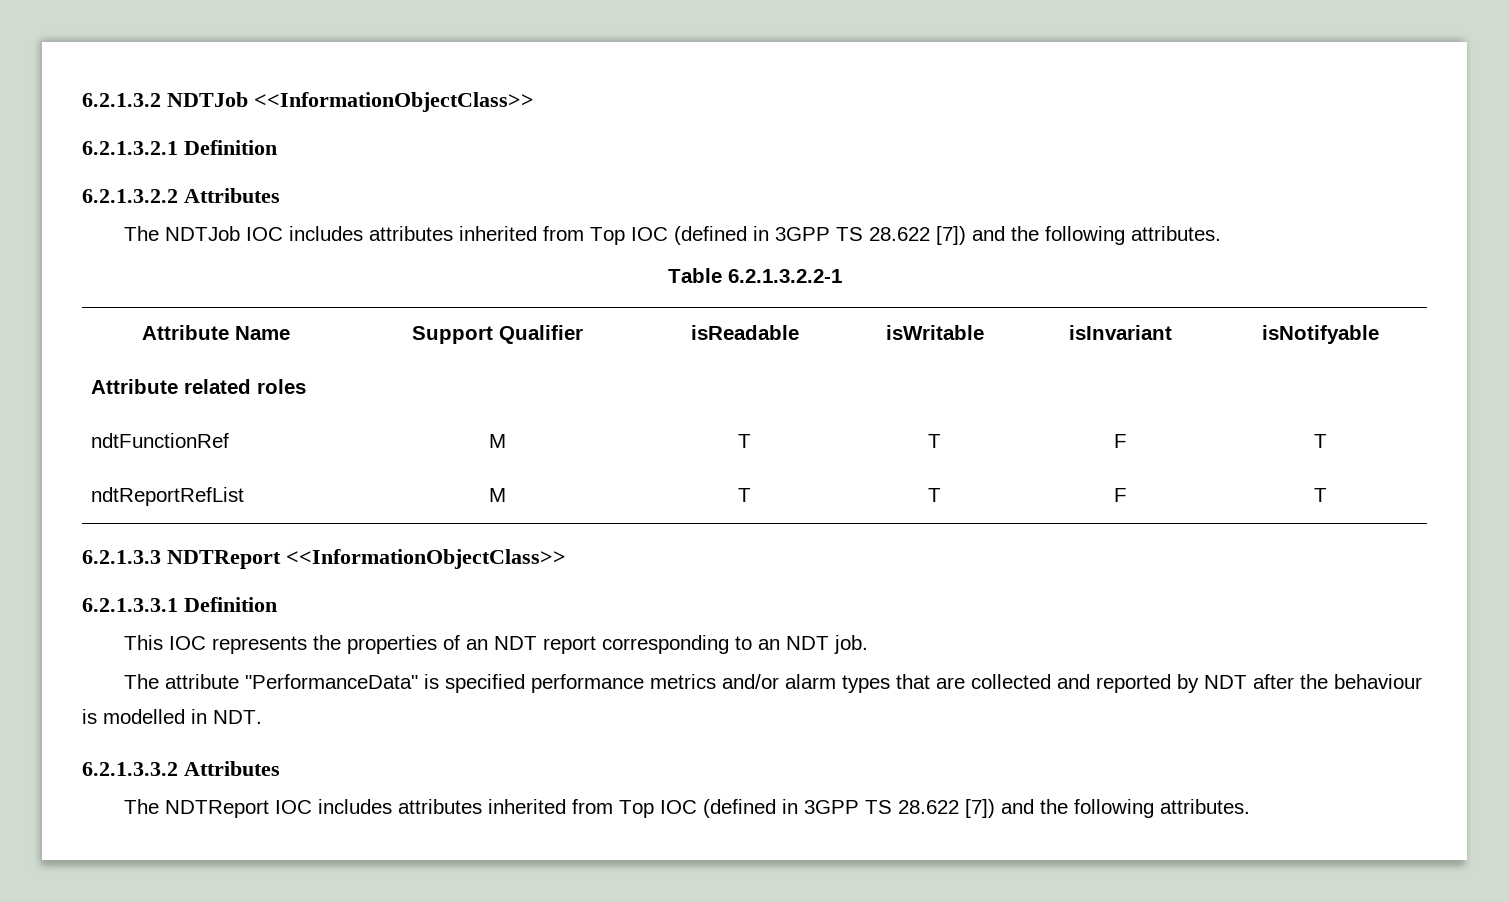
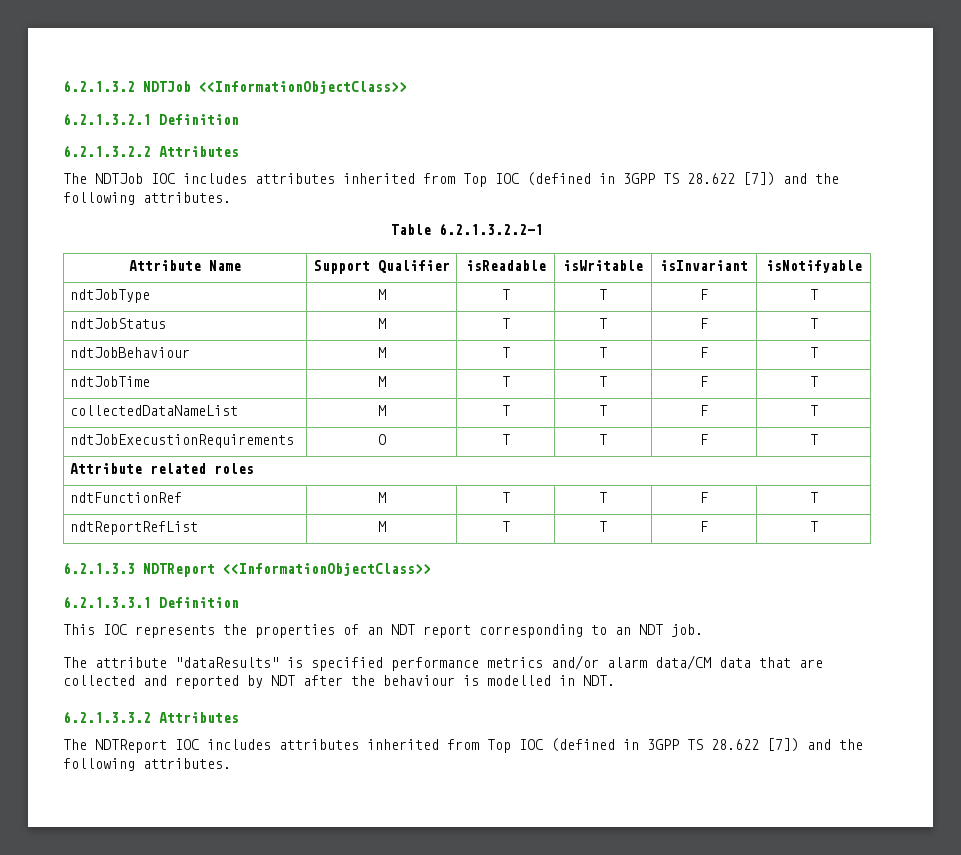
(1379, 334) none -> [70,289,151,303] [377,289,386,300] [501,289,510,300] [599,289,607,300] [700,289,708,300] [809,289,818,300] [70,318,167,329] [377,318,386,329] [501,318,510,329] [599,318,607,329] [700,318,708,329] [809,318,818,329] [70,347,191,358] [377,347,386,358] [501,347,510,358] [599,347,607,358] [700,347,708,358] [809,347,818,358] [70,376,151,387] [377,376,386,387] [501,376,510,387] [599,376,607,387] [700,376,708,387] [809,376,818,387] [70,405,239,416] [377,405,386,416] [501,405,510,416] [599,405,607,416] [700,405,708,416] [809,405,818,416] [70,434,295,448] [377,434,386,445] [501,434,510,445] [599,434,607,445] [700,434,708,445] [809,434,818,445] // ndtJobType | M | T | T | F | T // ndtJobStatus | M | T | T | F | T // ndtJobBehaviour | M | T | T | F | T // ndtJobTime | M | T | T | F | T // collectedDataNameList | M | T | T | F | T // ndtJobExecustionRequirements | O | T | T | F | T
[245,674,419,689] "PerformanceData" -> [175,657,279,668] "dataResults"
[842,675,891,693] types -> [655,655,751,670] data/CM data

